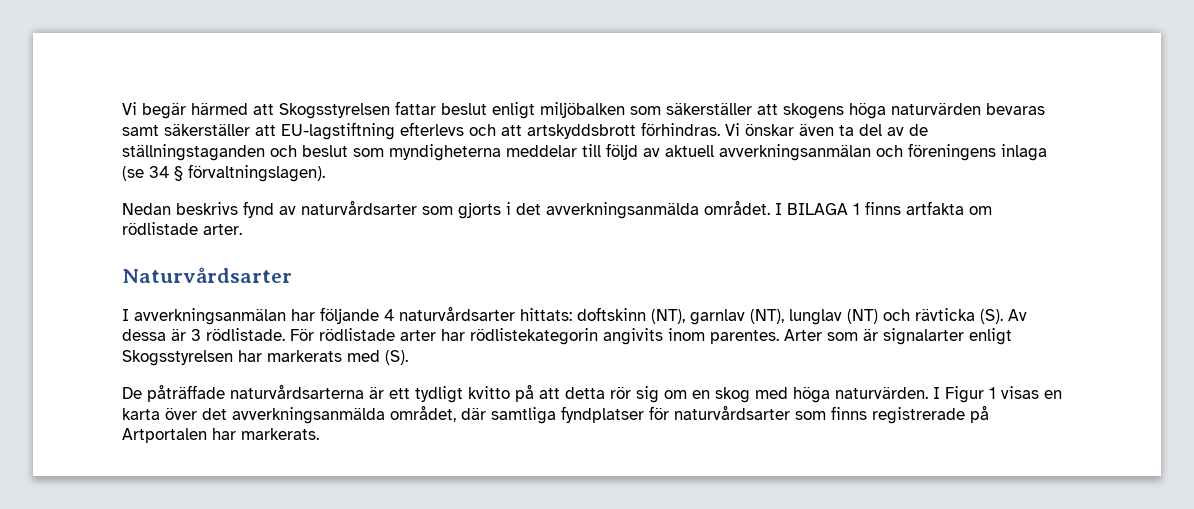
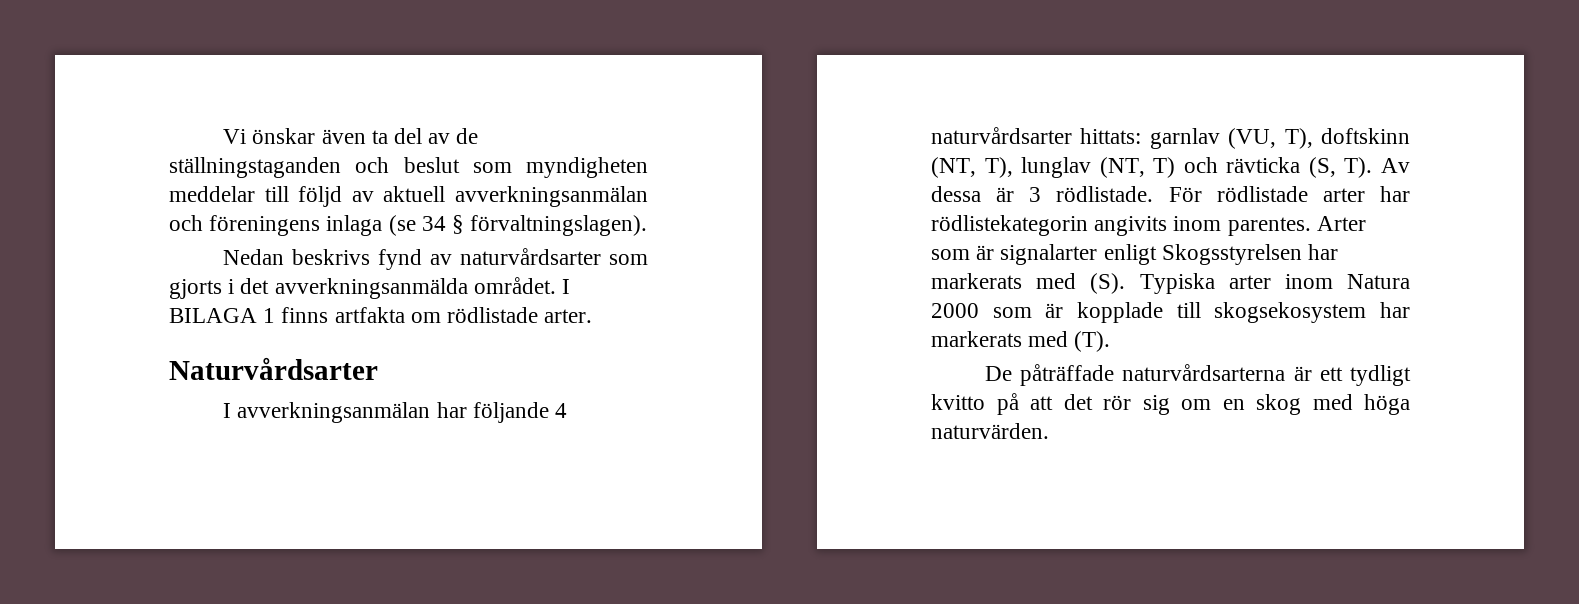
[122,101,1045,119] [122,122,740,140] Vi begär härmed att Skogsstyrelsen fattar beslut enligt miljöbalken som säkerställer att skogens höga naturvärden bevaras samt säkerställer att EU-lagstiftning efterlevs och att artskyddsbrott förhindras. Vi -> [223,129,247,144] Vi
[389,144,501,161] myndigheterna -> [526,157,648,178] myndigheten
[577,307,1003,325] doftskinn (NT), garnlav (NT), lunglav (NT) och rävticka (S). -> [1149,128,1410,149] [931,157,1373,178] garnlav (VU, T), doftskinn (NT, T), lunglav (NT, T) och rävticka (S, T).
(408, 357) none -> [1139,273,1410,294] [931,302,1410,323] [931,331,1111,352] Typiska arter inom Natura 2000 som är kopplade till skogsekosystem har markerats med (T).
[565,387,605,399] detta -> [1063,394,1093,410] det
[933,386,1062,403] [122,405,989,424] [122,428,319,443] I Figur 1 visas en karta över det avverkningsanmälda området, där samtliga fyndplatser för naturvårdsarter som finns registrerade på Artportalen har markerats. -> (1049, 431) none

